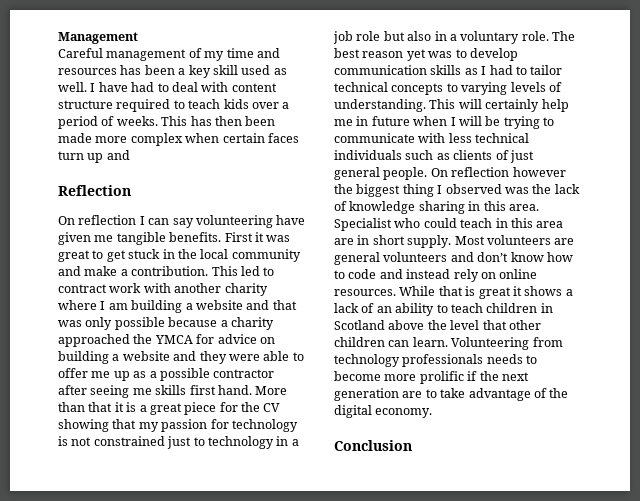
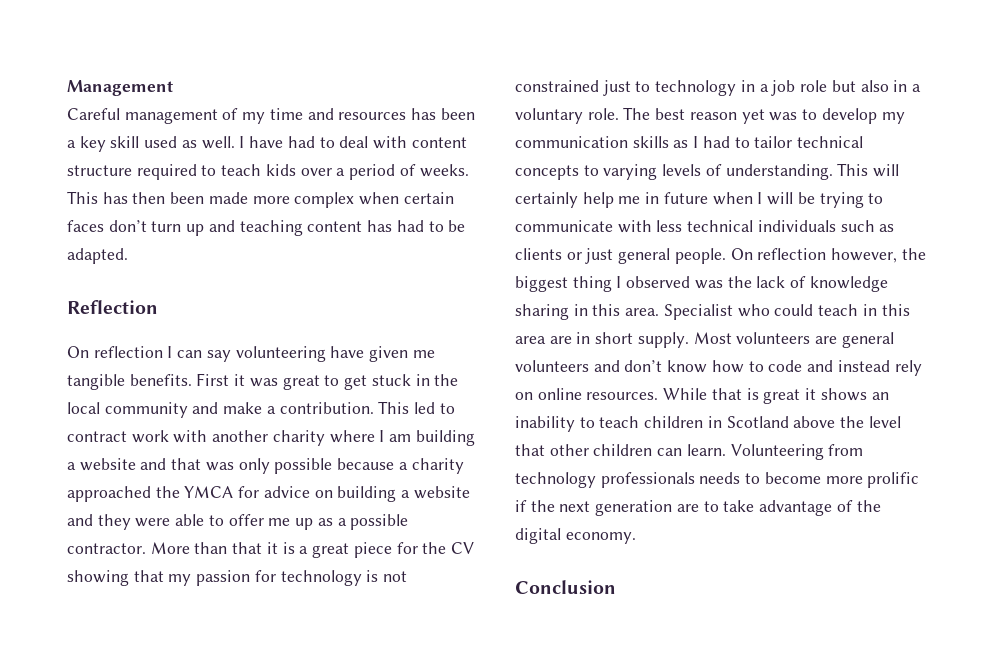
(299, 138) none -> [108,220,147,232] don’t
(130, 155) none -> [239,220,466,236] [67,248,128,264] teaching content has had to be adapted.
[213,369,275,378] [58,385,252,398] contractor after seeing me skills first hand. -> [67,543,146,554] contractor.
(518, 54) none -> [881,112,905,124] my
[495,150,509,160] of -> [566,252,582,260] or
[512,167,566,177] however -> [831,248,898,263] however,
[565,289,573,296] [334,303,435,316] a lack of an ability -> [871,392,889,400] [515,416,575,432] an inability

